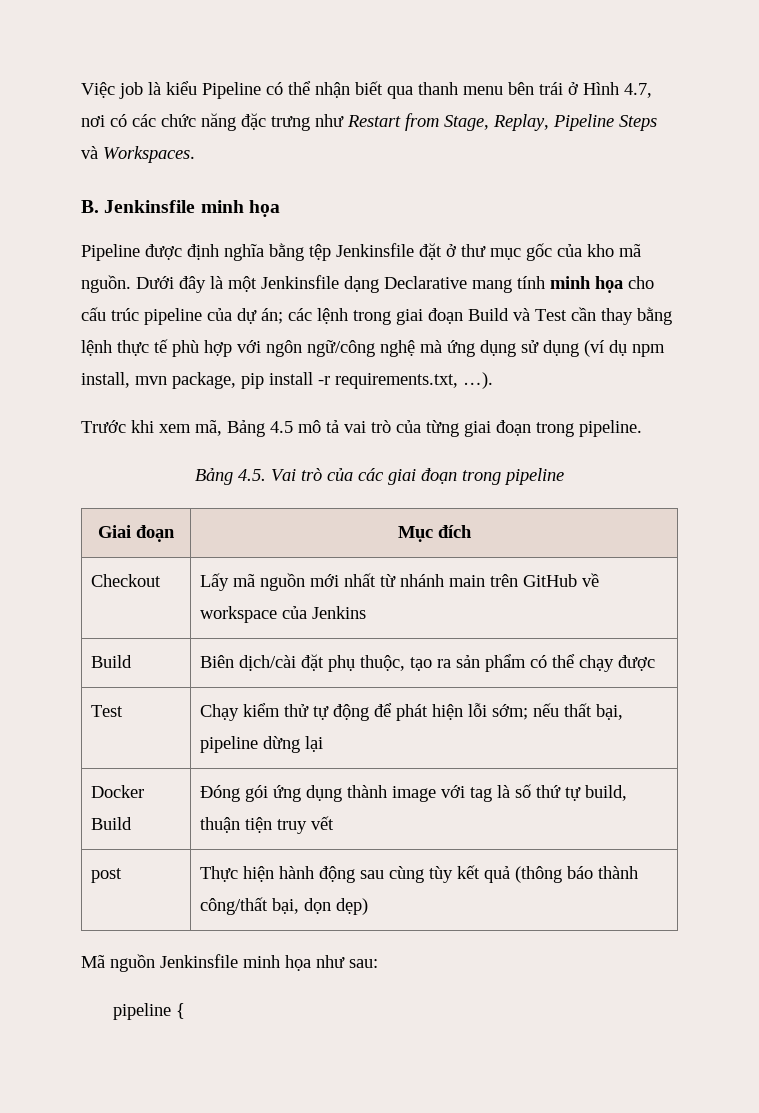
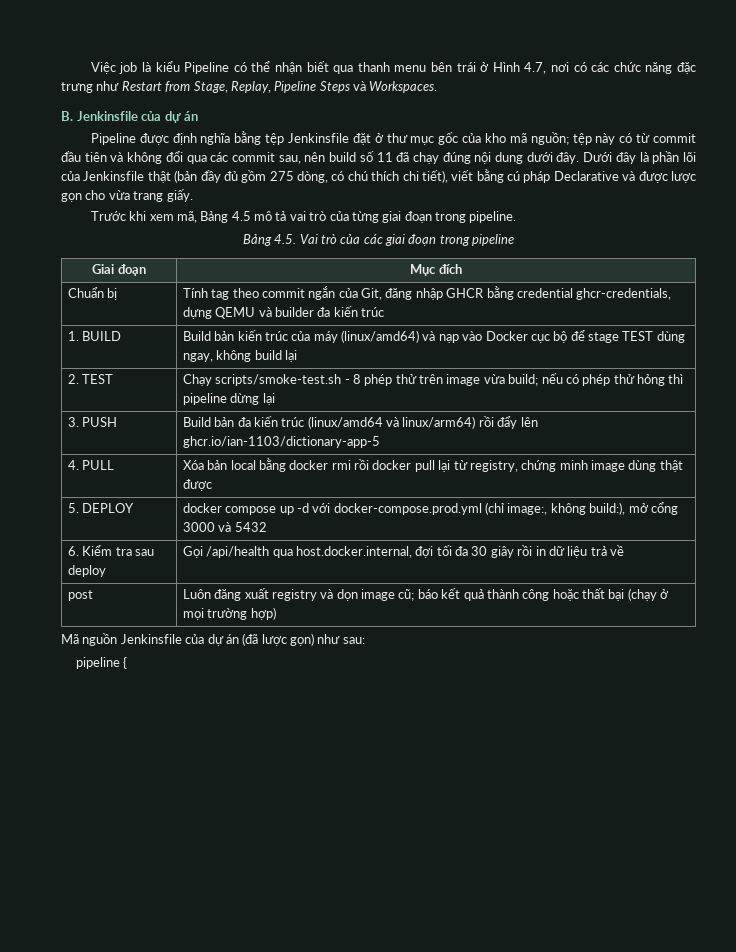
[200,200,280,217] minh họa -> [141,111,199,123] của dự án
[81,275,654,293] [81,307,672,325] [81,339,665,357] [81,372,493,389] nguồn. Dưới đây là một Jenkinsfile dạng Declarative mang tính minh họa cho cấu trúc pipeline của dự án; các lệnh trong giai đoạn Build và Test cần thay bằng lệnh thực tế phù hợp với ngôn ngữ/công nghệ mà ứng dụng sử dụng (ví dụ npm install, mvn package, pip install -r requirements.txt, …). -> [530,132,697,145] [61,151,696,164] [61,169,697,183] [61,189,193,202] nguồn; tệp này có từ commit đầu tiên và không đổi qua các commit sau, nên build số 11 đã chạy đúng nội dung dưới đây. Dưới đây là phần lõi của Jenkinsfile thật (bản đầy đủ gồm 275 dòng, có chú thích chi tiết), viết bằng cú pháp Declarative và được lược gọn cho vừa trang giấy.
[90,574,161,587] [199,573,599,591] [199,606,366,623] [90,655,132,668] [199,654,655,672] [90,705,123,717] [199,703,623,721] Checkout | Lấy mã nguồn mới nhất từ nhánh main trên GitHub về workspace của Jenkins // Build | Biên dịch/cài đặt phụ thuộc, tạo ra sản phẩm có thể chạy được // Test | Chạy kiểm thử tự động để phát hiện lỗi sớm; nếu thất bại, -> [67,287,118,300] [182,286,672,300] [182,306,385,319] [67,331,122,341] [182,330,685,343] [182,350,297,362] [67,374,114,384] [182,373,684,386] Chuẩn bị | Tính tag theo commit ngắn của Git, đăng nhập GHCR bằng credential ghcr-credentials, dựng QEMU và builder đa kiến trúc // 1. BUILD | Build bản kiến trúc của máy (linux/amd64) và nạp vào Docker cục bộ để stage TEST dùng ngay, không build lại // 2. TEST | Chạy scripts/smoke-test.sh - 8 phép thử trên image vừa build; nếu có phép thử hỏng thì
[90,785,144,798] [90,817,132,830] [199,784,627,802] [199,816,334,834] [90,868,122,883] [199,865,638,883] [199,897,368,915] [81,954,311,972] Docker Build | Đóng gói ứng dụng thành image với tag là số thứ tự build, thuận tiện truy vết // post | Thực hiện hành động sau cùng tùy kết quả (thông báo thành công/thất bại, dọn dẹp) // Mã nguồn Jenkinsfile minh họa -> [67,417,118,427] [182,416,538,429] [182,436,380,448] [67,460,115,470] [182,458,683,472] [182,479,212,491] [67,503,135,513] [182,502,678,515] [182,522,267,532] [67,545,154,556] [67,565,106,577] [182,545,625,558] [67,590,93,601] [182,588,670,601] [182,607,276,620] [61,633,314,646] 3. PUSH | Build bản đa kiến trúc (linux/amd64 và linux/arm64) rồi đẩy lên ghcr.io/ian-1103/dictionary-app-5 // 4. PULL | Xóa bản local bằng docker rmi rồi docker pull lại từ registry, chứng minh image dùng thật được // 5. DEPLOY | docker compose up -d với docker-compose.prod.yml (chỉ image:, không build:), mở cổng 3000 và 5432 // 6. Kiểm tra sau deploy | Gọi /api/health qua host.docker.internal, đợi tối đa 30 giây rồi in dữ liệu trả về // post | Luôn đăng xuất registry và dọn image cũ; báo kết quả thành công hoặc thất bại (chạy ở mọi trường hợp) // Mã nguồn Jenkinsfile của dự án (đã lược gọn)

